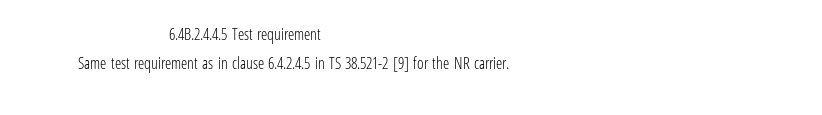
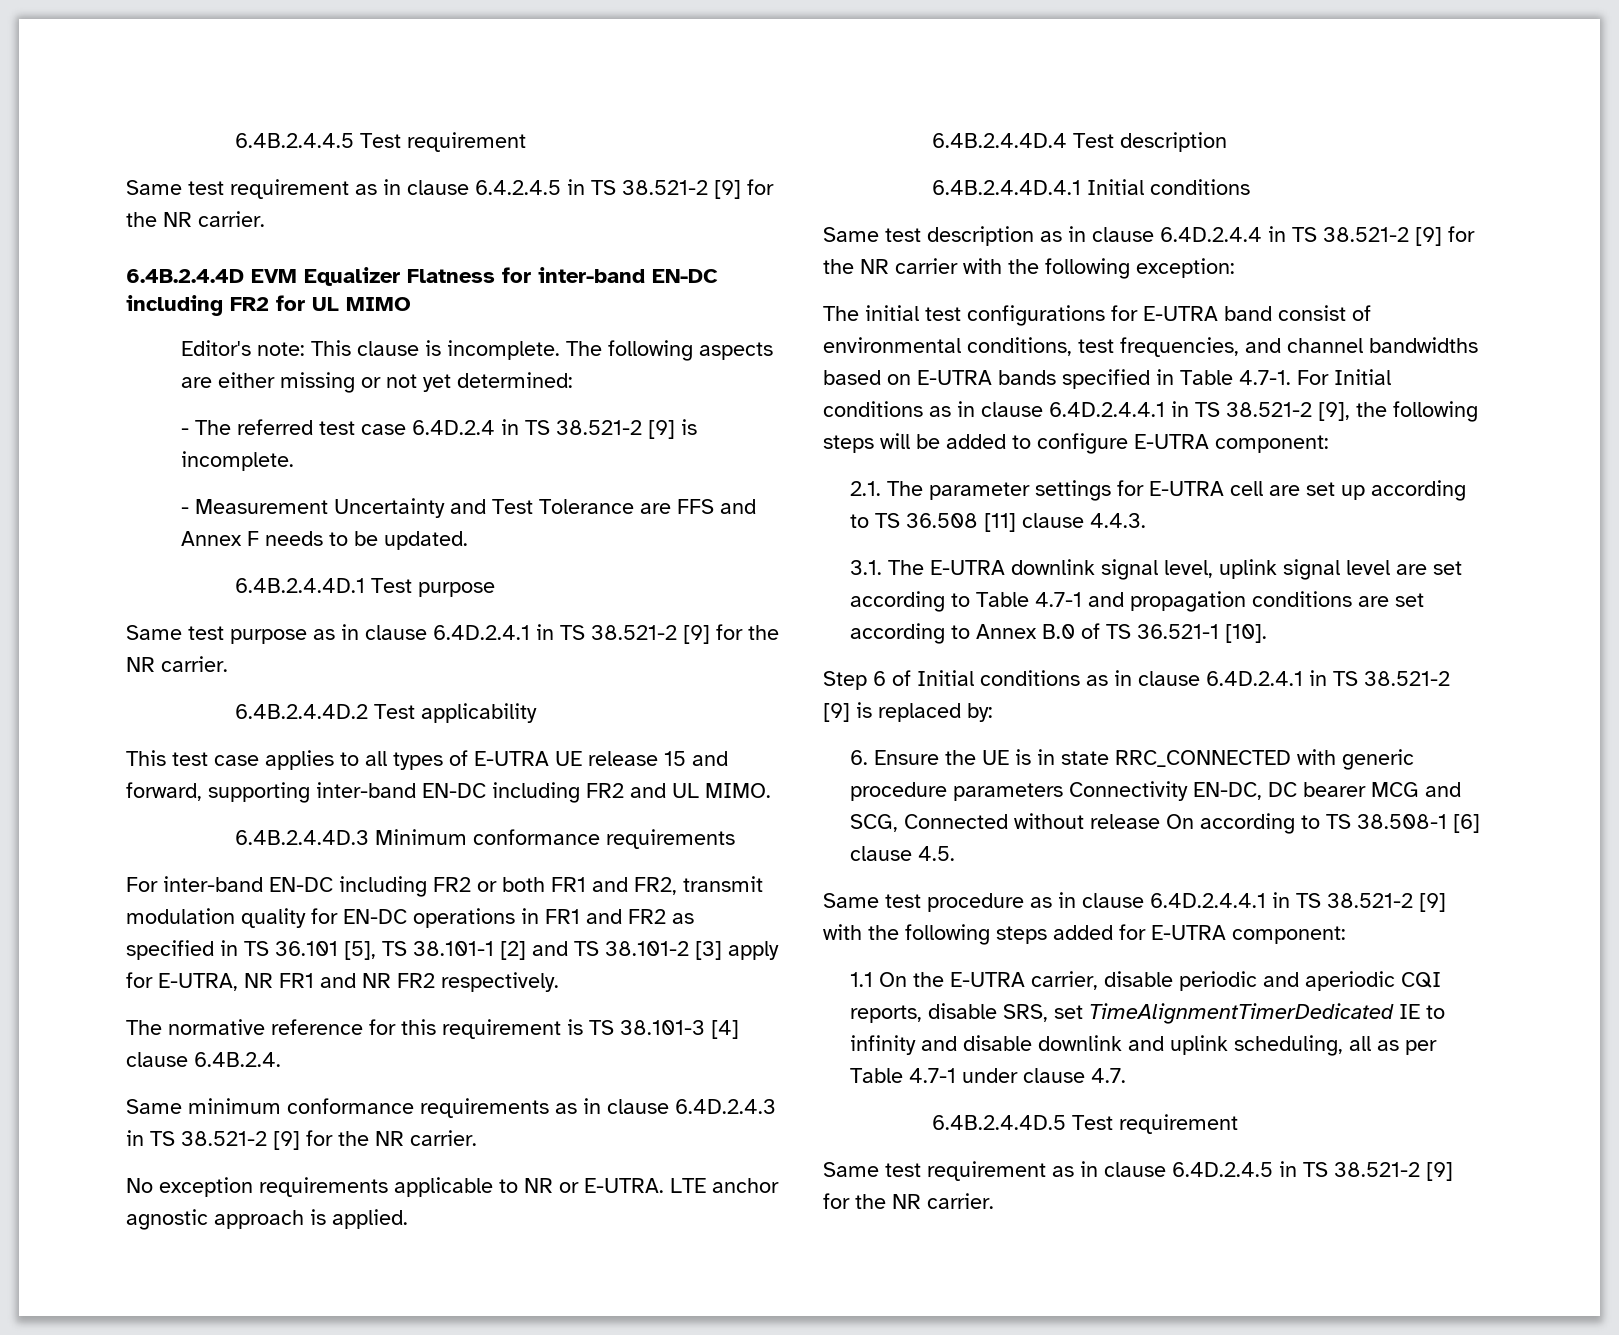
(509, 63) none -> [126,267,718,286] [126,295,411,316] [180,340,773,361] [180,372,573,393] [180,419,697,439] [180,451,294,471] [180,498,756,518] [180,531,468,550] [235,578,496,597] [126,624,779,644] [126,656,228,672] [235,703,538,723] [126,750,728,770] [126,782,771,803] [235,829,736,849] [126,876,763,897] [126,908,694,928] [126,940,779,960] [126,972,559,992] [126,1019,739,1039] [126,1052,281,1067] [126,1098,776,1118] [126,1130,477,1150] [126,1177,779,1197] [126,1209,408,1230] [932,132,1228,152] [932,179,1251,195] [823,226,1475,246] [823,258,1235,279] [823,305,1371,326] [823,337,1478,357] [823,369,1391,389] [823,401,1478,422] [823,433,1329,454] [850,480,1467,501] [850,513,1147,532] [850,559,1463,580] [850,591,1425,612] [850,623,1268,644] [823,670,1450,690] [823,702,993,722] [850,749,1415,770] [850,781,1462,801] [850,813,1481,834] [850,846,956,861] [823,892,1446,912] [823,924,1346,945] [850,971,1442,991] [850,1003,1446,1024] [850,1035,1438,1056] [850,1068,1127,1083] [932,1114,1239,1134] [823,1161,1453,1181] [823,1193,994,1209] // 6.4B.2.4.4D EVM Equalizer Flatness for inter-band EN-DC including FR2 for UL MIMO // Editor's note: This clause is incomplete. The following aspects are either missing or not yet determined: // - The referred test case 6.4D.2.4 in TS 38.521-2 [9] is incomplete. // - Measurement Uncertainty and Test Tolerance are FFS and Annex F needs to be updated. // 6.4B.2.4.4D.1 Test purpose // Same test purpose as in clause 6.4D.2.4.1 in TS 38.521-2 [9] for the NR carrier. // 6.4B.2.4.4D.2 Test applicability // This test case applies to all types of E-UTRA UE release 15 and forward, supporting inter-band EN-DC including FR2 and UL MIMO. // 6.4B.2.4.4D.3 Minimum conformance requirements // For inter-band EN-DC including FR2 or both FR1 and FR2, transmit modulation quality for EN-DC operations in FR1 and FR2 as specified in TS 36.101 [5], TS 38.101-1 [2] and TS 38.101-2 [3] apply for E-UTRA, NR FR1 and NR FR2 respectively. // The normative reference for this requirement is TS 38.101-3 [4] clause 6.4B.2.4. // Same minimum conformance requirements as in clause 6.4D.2.4.3 in TS 38.521-2 [9] for the NR carrier. // No exception requirements applicable to NR or E-UTRA. LTE anchor agnostic approach is applied. // 6.4B.2.4.4D.4 Test description // 6.4B.2.4.4D.4.1 Initial conditions // Same test description as in clause 6.4D.2.4.4 in TS 38.521-2 [9] for the NR carrier with the following exception: // The initial test configurations for E-UTRA band consist of environmental conditions, test frequencies, and channel bandwidths based on E-UTRA bands specified in Table 4.7-1. For Initial conditions as in clause 6.4D.2.4.4.1 in TS 38.521-2 [9], the following steps will be added to configure E-UTRA component: // 2.1. The parameter settings for E-UTRA cell are set up according to TS 36.508 [11] clause 4.4.3. // 3.1. The E-UTRA downlink signal level, uplink signal level are set according to Table 4.7-1 and propagation conditions are set according to Annex B.0 of TS 36.521-1 [10]. // Step 6 of Initial conditions as in clause 6.4D.2.4.1 in TS 38.521-2 [9] is replaced by: // 6. Ensure the UE is in state RRC_CONNECTED with generic procedure parameters Connectivity EN-DC, DC bearer MCG and SCG, Connected without release On according to TS 38.508-1 [6] clause 4.5. // Same test procedure as in clause 6.4D.2.4.4.1 in TS 38.521-2 [9] with the following steps added for E-UTRA component: // 1.1 On the E-UTRA carrier, disable periodic and aperiodic CQI reports, disable SRS, set TimeAlignmentTimerDedicated IE to infinity and disable downlink and uplink scheduling, all as per Table 4.7-1 under clause 4.7. // 6.4B.2.4.4D.5 Test requirement // Same test requirement as in clause 6.4D.2.4.5 in TS 38.521-2 [9] for the NR carrier.

